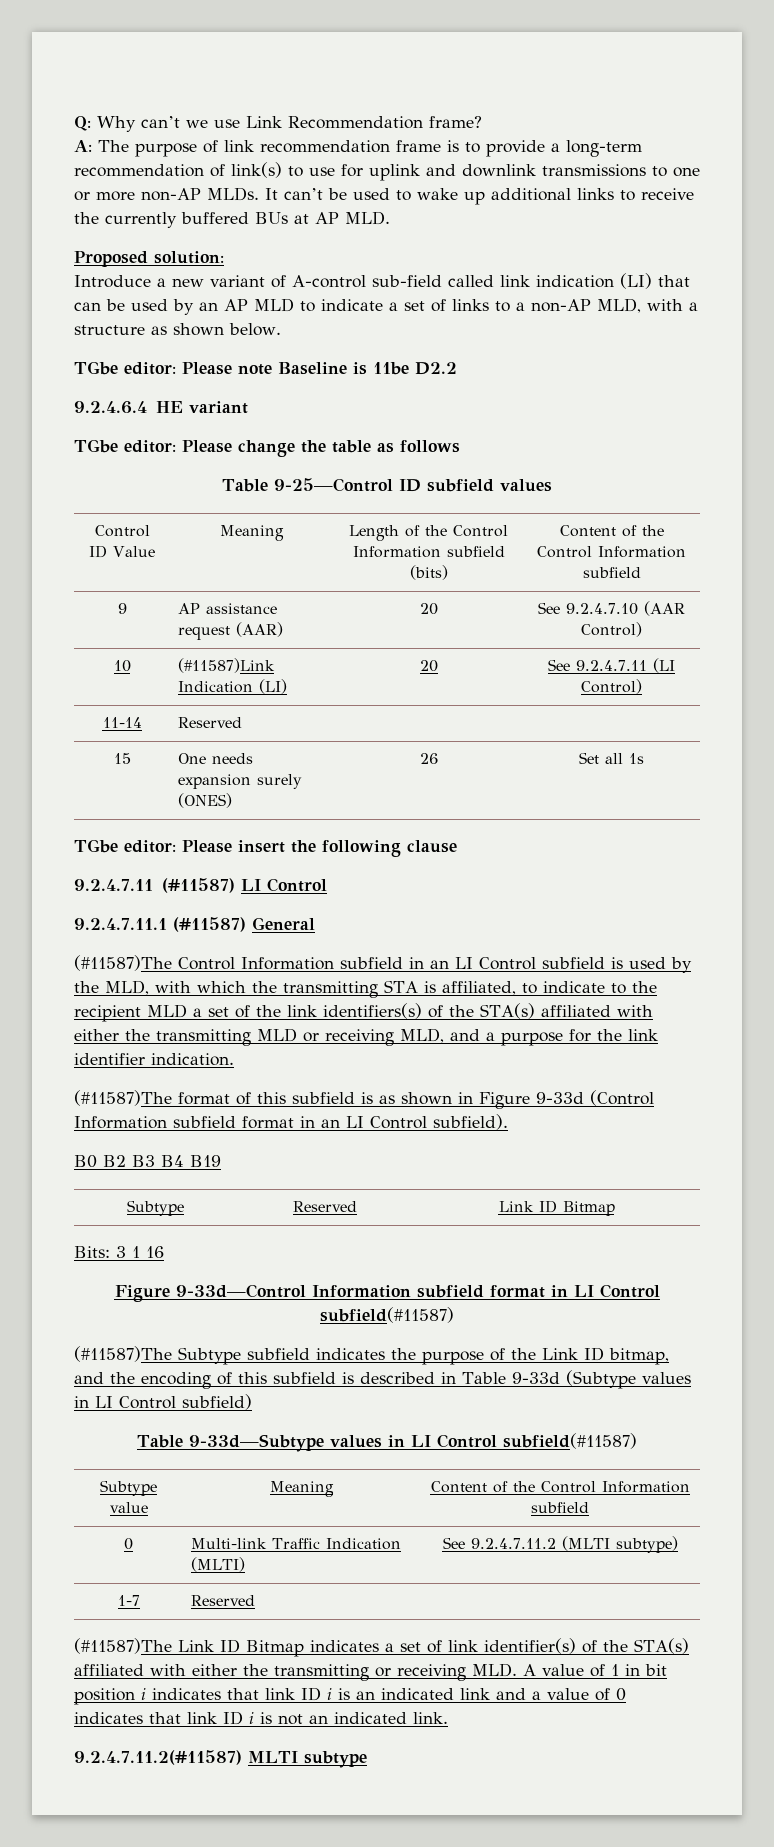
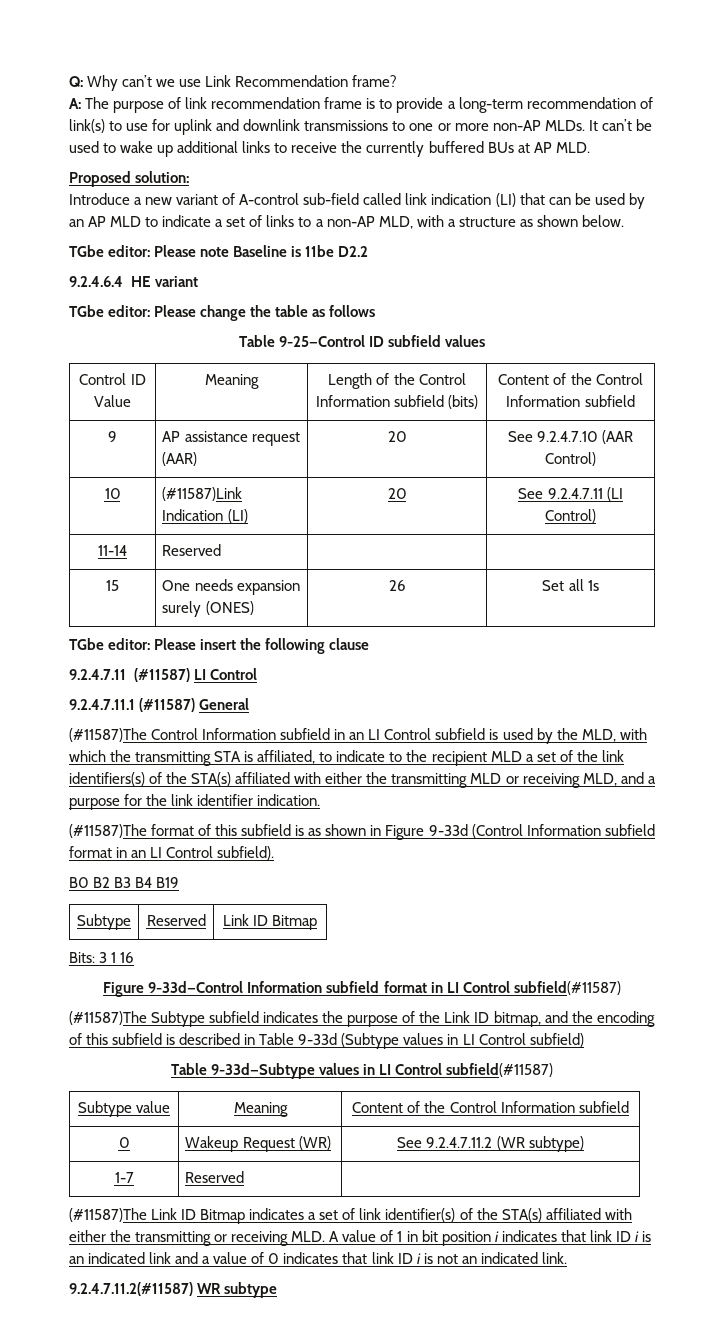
[191,1538,402,1550] [191,1557,246,1572] Multi-link Traffic Indication (MLTI) -> [185,1136,331,1152] Wakeup Request (WR)
[561,1536,610,1551] (MLTI -> [496,1136,525,1150] (WR
[248,1751,298,1763] MLTI -> [197,1283,222,1294] WR

